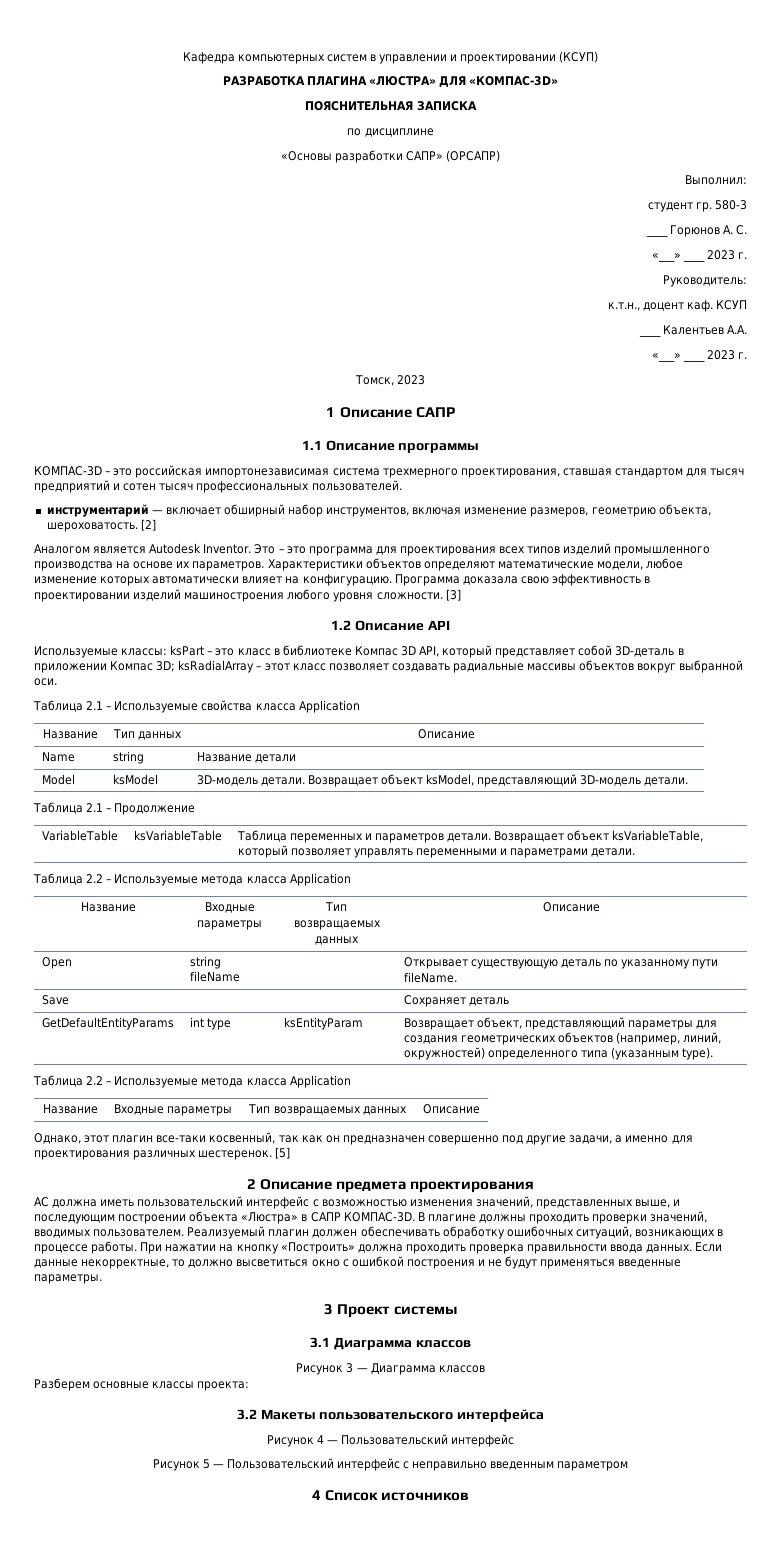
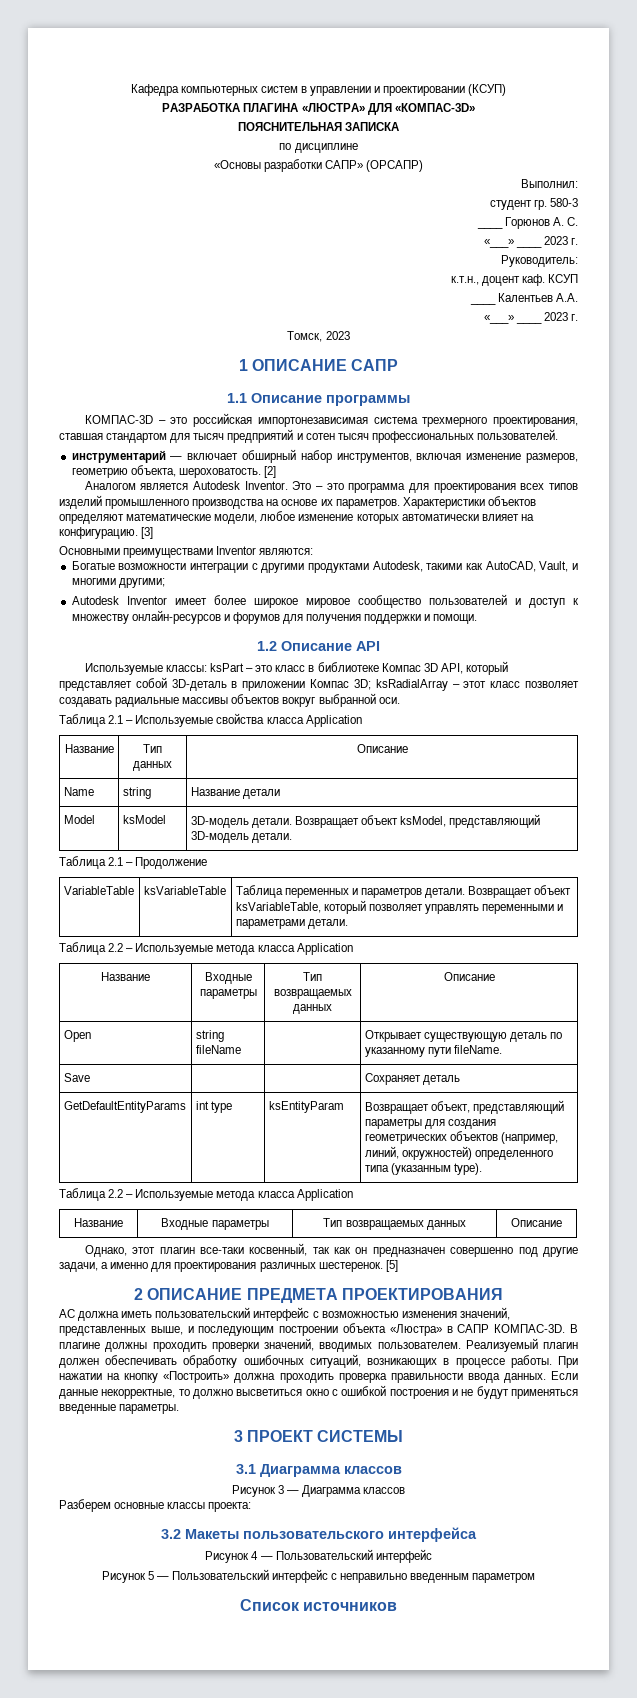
[339,407,412,418] Описание -> [252,359,347,371] ОПИСАНИЕ
[394,574,651,586] [34,589,461,602] Программа доказала свою эффективность в проектировании изделий машиностроения любого уровня сложности. [3] -> [141,527,154,539] [59,546,314,558] [71,561,578,573] [71,578,165,588] [71,594,580,608] [71,610,478,624] [3] // Основными преимуществами Inventor являются: // Богатые возможности интеграции с другими продуктами Autodesk, такими как AutoCAD, Vault, и многими другими; // Autodesk Inventor имеет более широкое мировое сообщество пользователей и доступ к множеству онлайн-ресурсов и форумов для получения поддержки и помощи.
[259,1179,535,1193] Описание предмета проектирования -> [147,1288,503,1303] ОПИСАНИЕ ПРЕДМЕТА ПРОЕКТИРОВАНИЯ
[337,1304,458,1318] Проект системы -> [247,1430,404,1442] ПРОЕКТ СИСТЕМЫ
[311,1490,321,1500] 4 -> (536, 1578) none

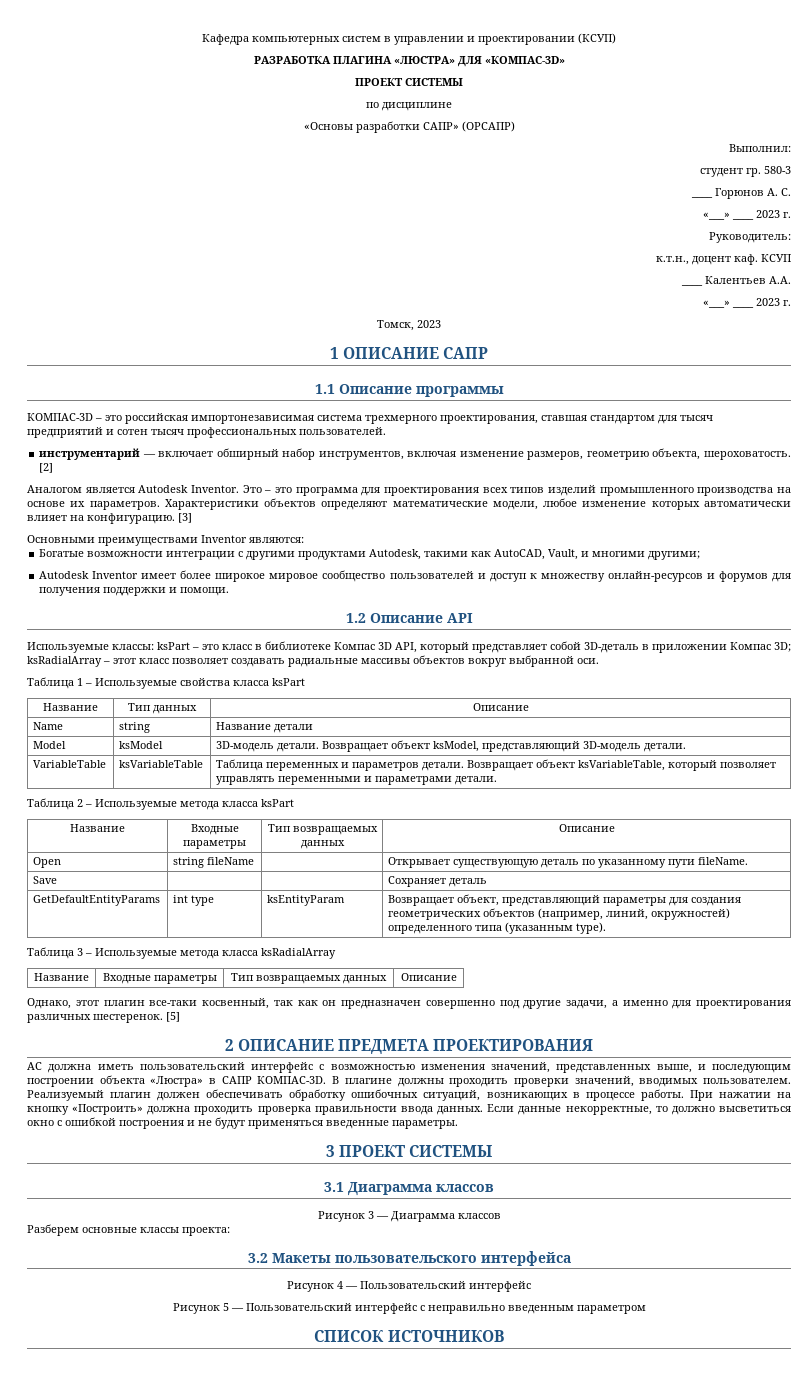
[237,122,400,131] ПОЯСНИТЕЛЬНАЯ ЗАПИСКА -> [355,78,463,86] ПРОЕКТ СИСТЕМЫ
[108,715,124,724] 2.1 -> [77,678,83,686] 1
[305,715,362,727] Application -> [272,678,305,686] ksPart
[59,856,208,869] // Таблица 2.1 – Продолжение -> (687, 747) none
[108,943,353,955] 2.2 – Используемые метода класса Application -> [77,799,294,810] 2 – Используемые метода класса ksPart
[108,1189,353,1201] 2.2 – Используемые метода класса Application -> [77,948,336,959] 3 – Используемые метода класса ksRadialArray
[239,1599,398,1611] Список источников -> [314,1330,504,1342] СПИСОК ИСТОЧНИКОВ

